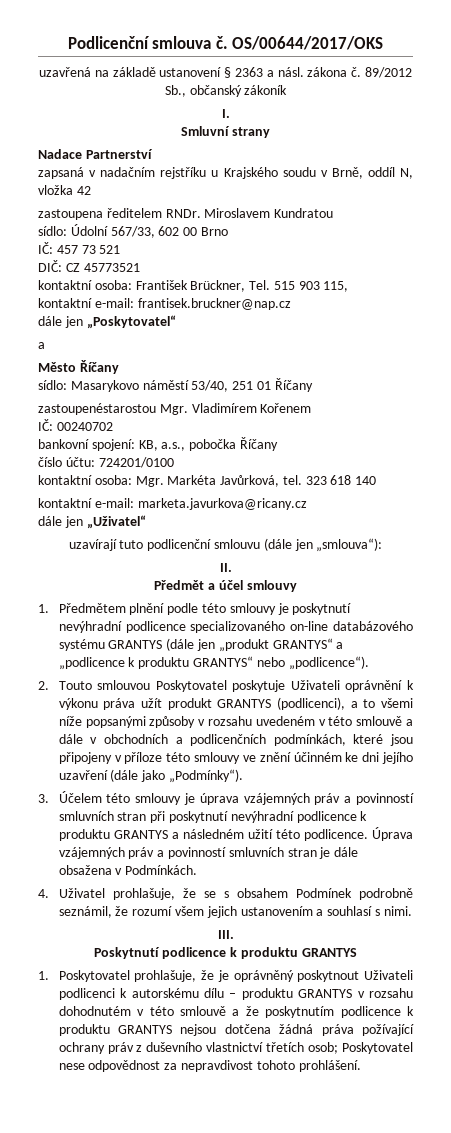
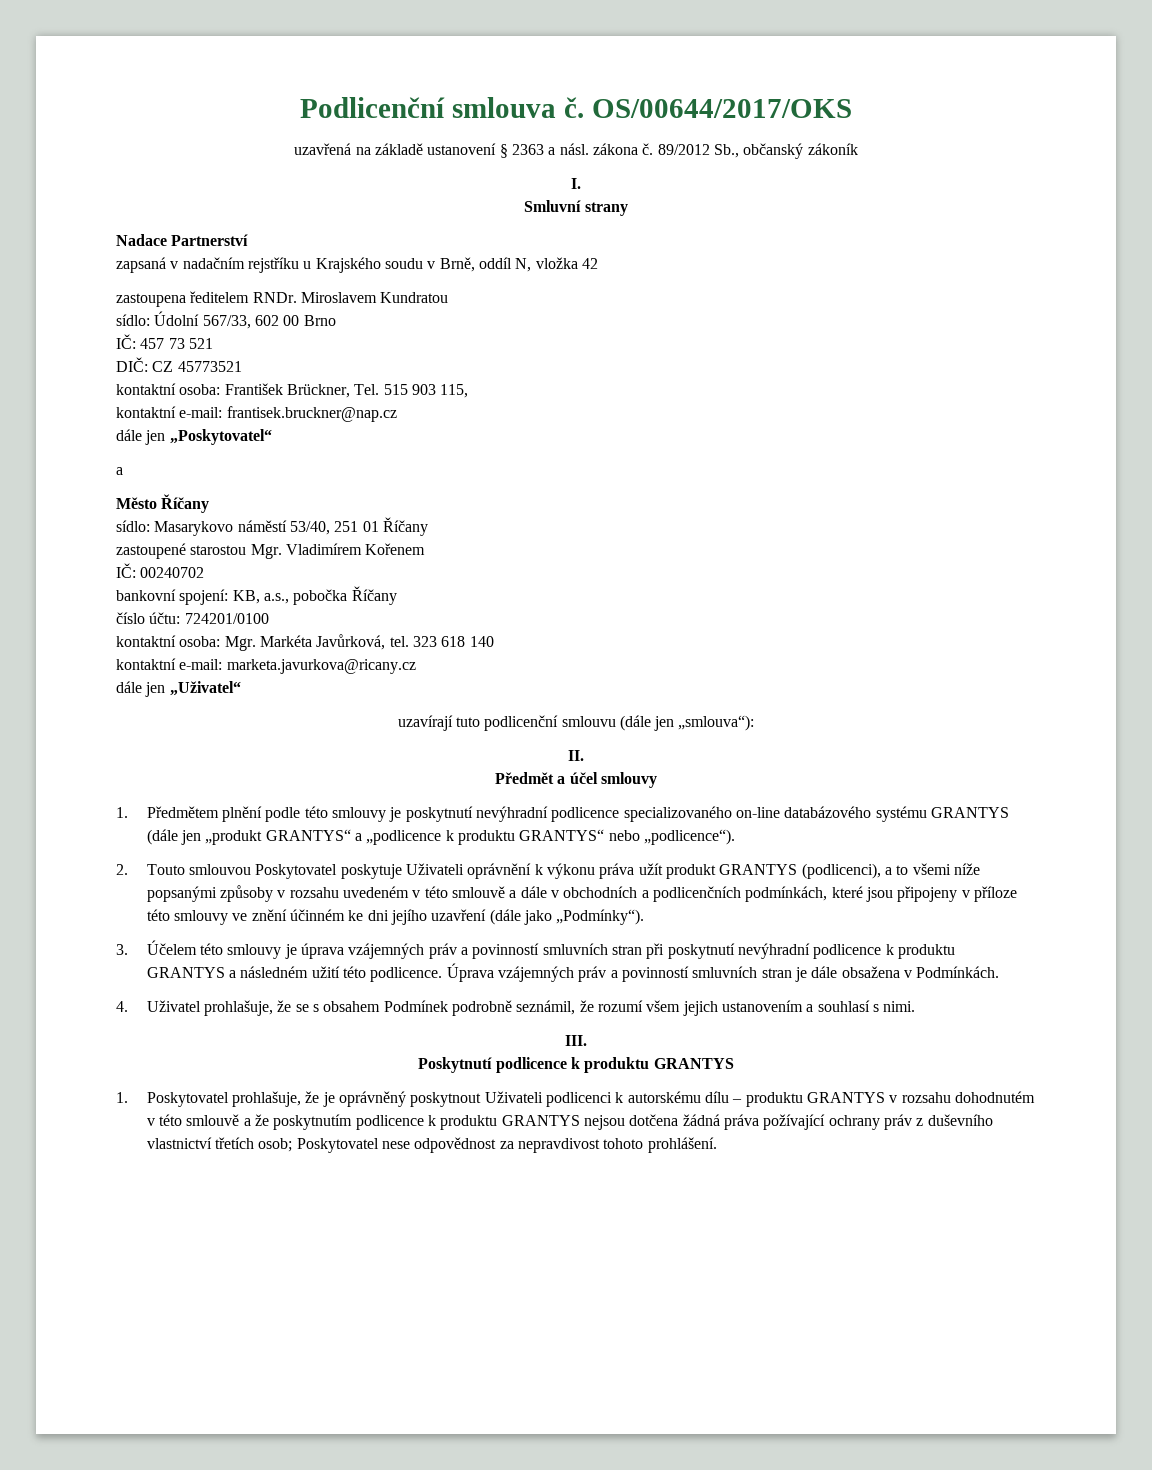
[38,403,156,415] zastoupenéstarostou -> [116,543,247,559] zastoupené starostou

